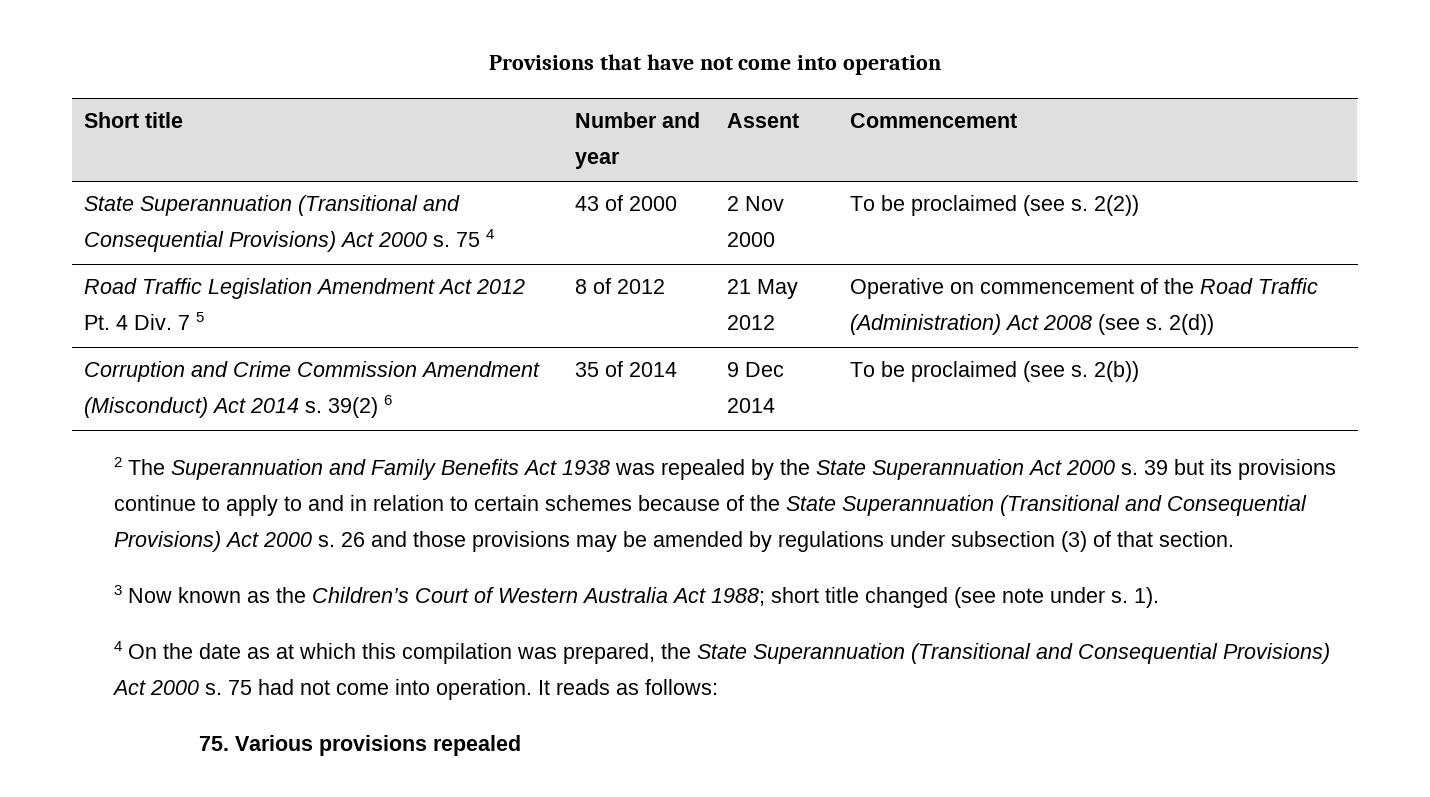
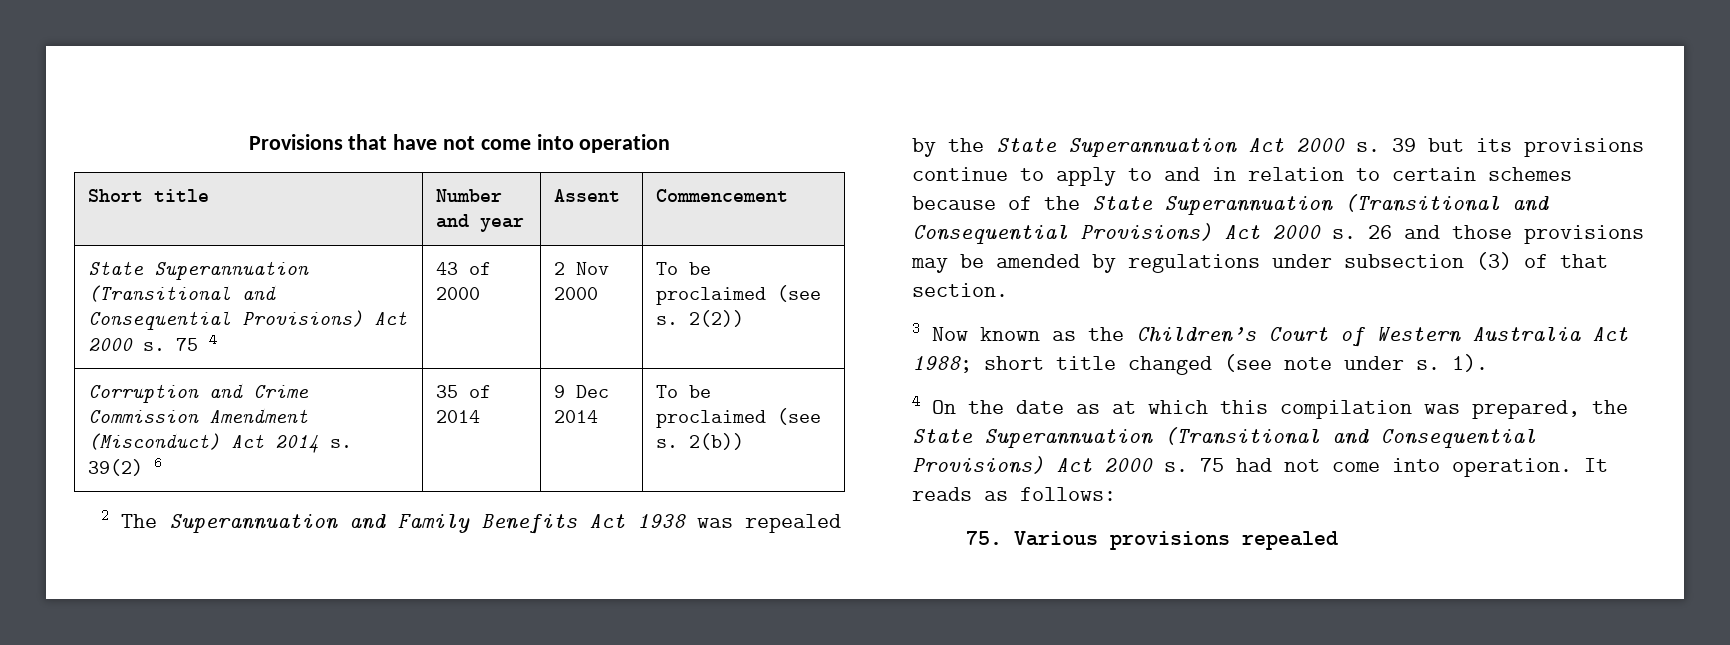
[83,278,525,299] [83,312,204,330] [574,278,665,294] [726,279,798,299] [726,315,775,330] [849,278,1318,299] [849,314,1214,335] // Road Traffic Legislation Amendment Act 2012 Pt. 4 Div. 7 5 | 8 of 2012 | 21 May 2012 | Operative on commencement of the Road Traffic (Administration) Act 2008 (see s. 2(d)) -> (744, 318) none

